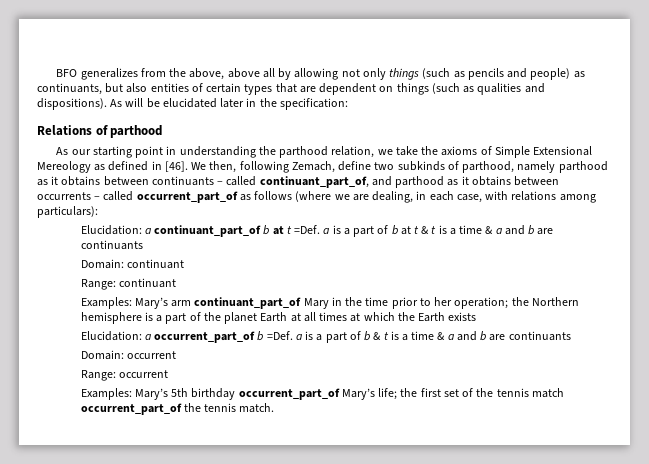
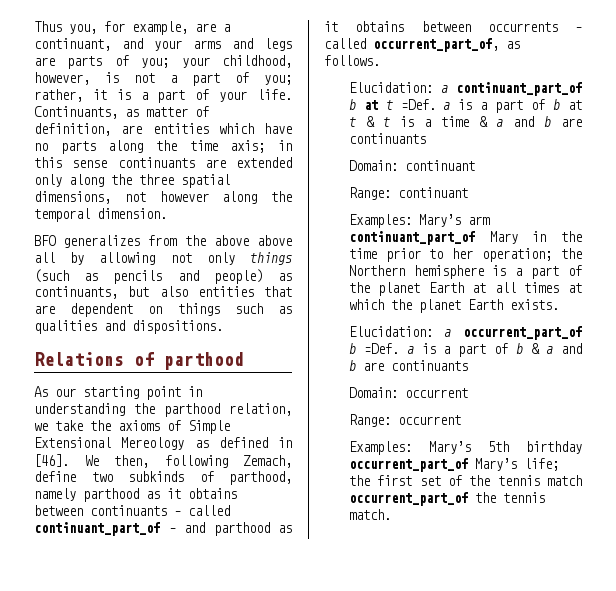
(56, 73) none -> [34,21,230,35] [34,38,292,51] [34,55,292,69] [34,72,292,86] [34,89,292,103] [34,106,209,119] [34,123,292,136] [34,140,292,154] [34,157,292,168] [34,174,230,188] [34,191,292,204] [34,208,167,222] Thus you, for example, are a continuant, and your arms and legs are parts of you; your childhood, however, is not a part of you; rather, it is a part of your life. Continuants, as matter of definition, are entities which have no parts along the time axis; in this sense continuants are extended only along the three spatial dimensions, not however along the temporal dimension. //
[189,68,225,80] above, -> [213,235,249,246] above
[191,83,273,95] of certain types -> (254, 291) none
[431,83,460,94] (such -> [234,303,263,314] such
[37,98,348,110] dispositions). As will be elucidated later in the specification: -> [132,320,223,334] dispositions.
[259,176,369,188] continuant_part_of, -> [34,522,176,536] continuant_part_of –
[136,191,596,203] [37,206,98,218] occurrent_part_of as follows (where we are dealing, in each case, with relations among particulars): -> [373,38,520,52] [324,55,380,66] occurrent_part_of, as follows.
[417,312,477,322] Earth exists -> [418,299,559,313] planet Earth exists.
[383,331,446,341] t is a time & -> (541, 348) none

